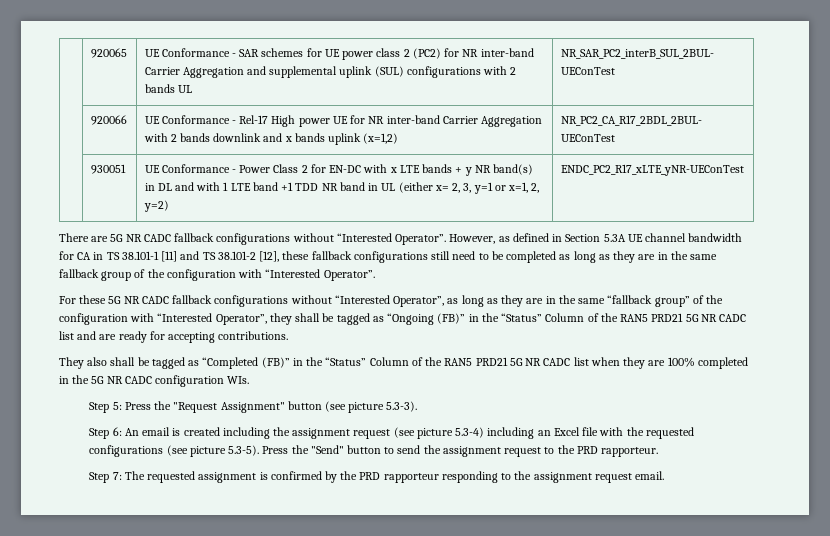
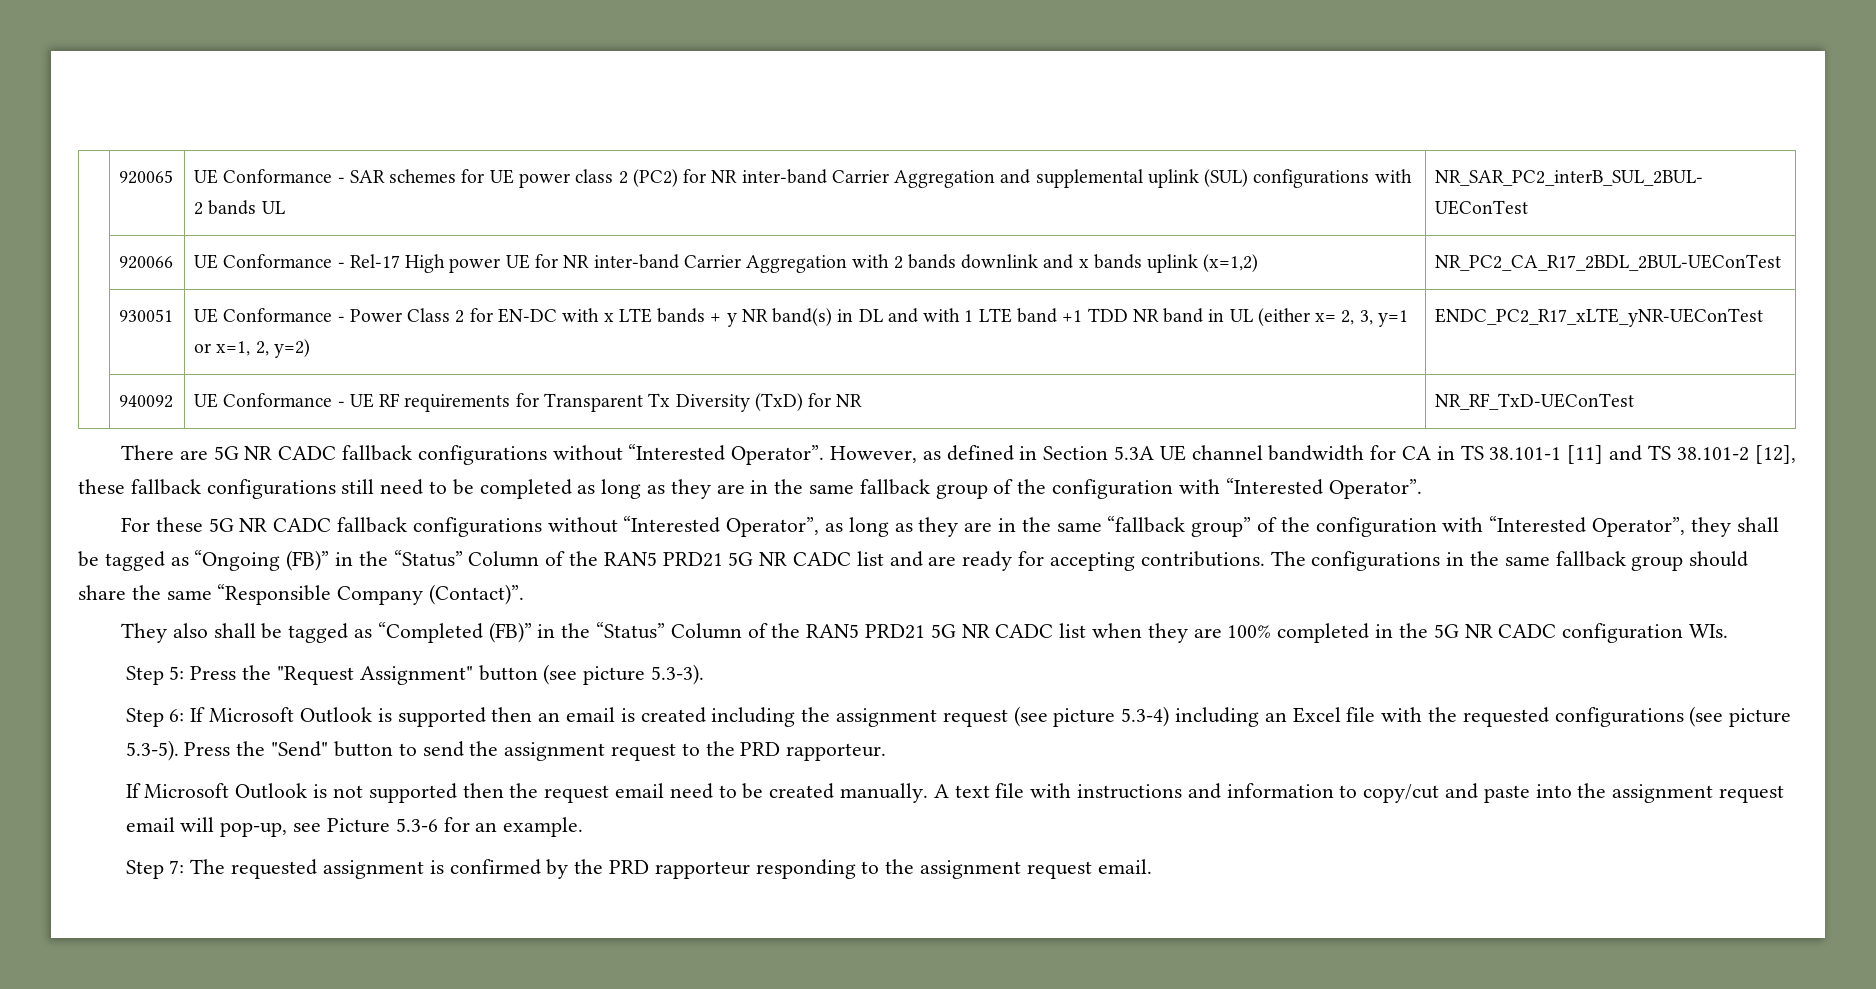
(744, 170) none -> [119,395,174,408] [194,393,863,412] [1435,393,1635,410] // | 940092 | UE Conformance - UE RF requirements for Transparent Tx Diversity (TxD) for NR | NR_RF_TxD-UEConTest
(289, 335) none -> [1270,551,1749,571] [78,584,525,605] The configurations in the same fallback group should share the same “Responsible Company (Contact)”.
[124,428,139,436] An -> [190,707,561,727] If Microsoft Outlook is supported then an
(659, 452) none -> [125,783,1785,803] [125,817,584,837] // If Microsoft Outlook is not supported then the request email need to be created manually. A text file with instructions and information to copy/cut and paste into the assignment request email will pop-up, see Picture 5.3-6 for an example.

